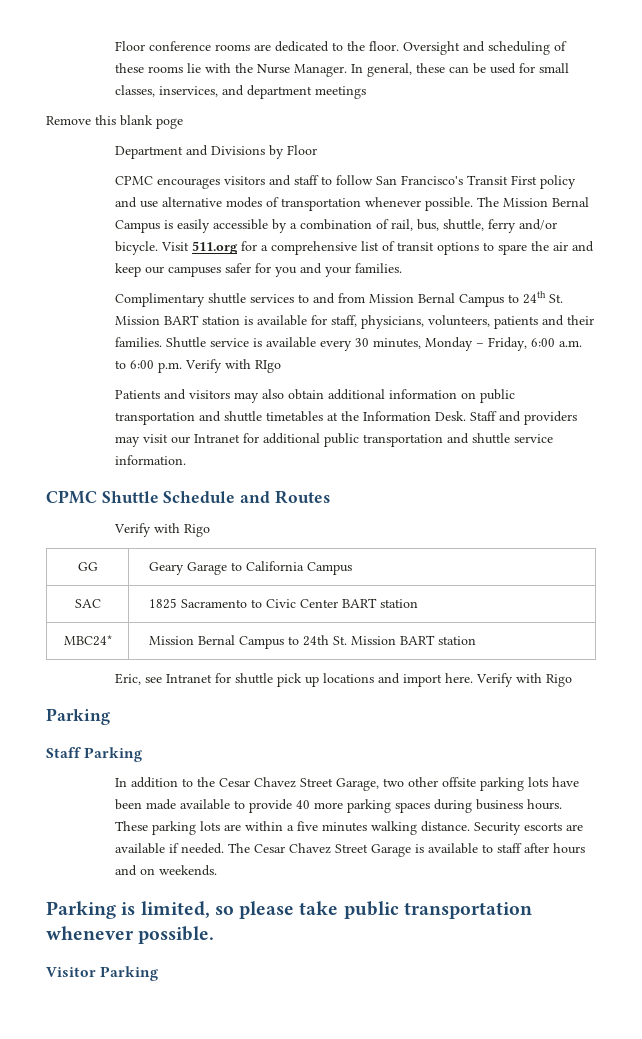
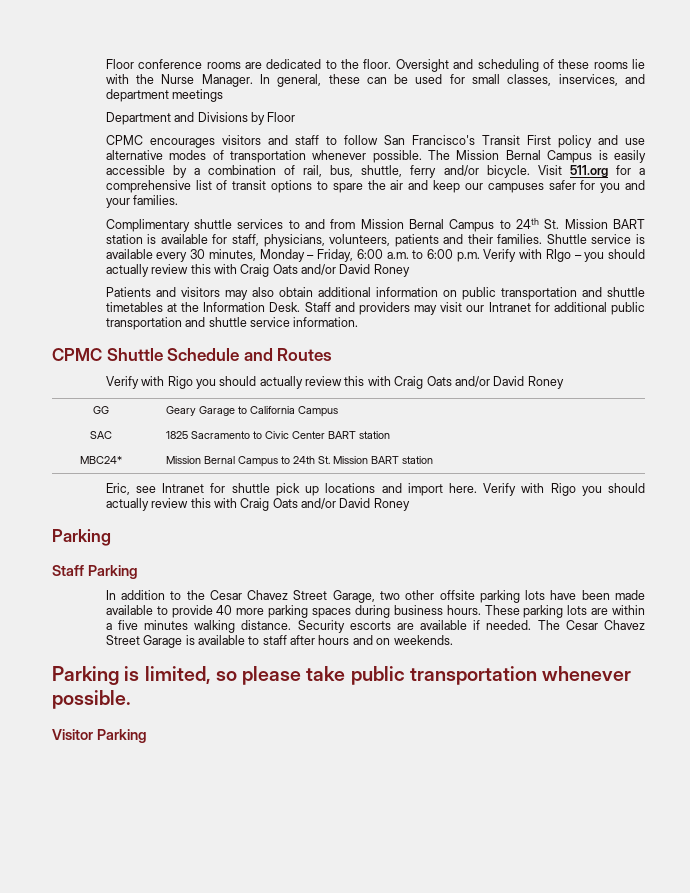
[46,115,183,129] // Remove this blank poge -> (224, 95) none
(282, 366) none -> [574,249,645,262] [105,264,410,277] – you should actually review this with Craig Oats and/or David Roney
(211, 530) none -> [195,376,564,389] you should actually review this with Craig Oats and/or David Roney
(573, 680) none -> [581,483,645,496] [105,498,410,511] you should actually review this with Craig Oats and/or David Roney

